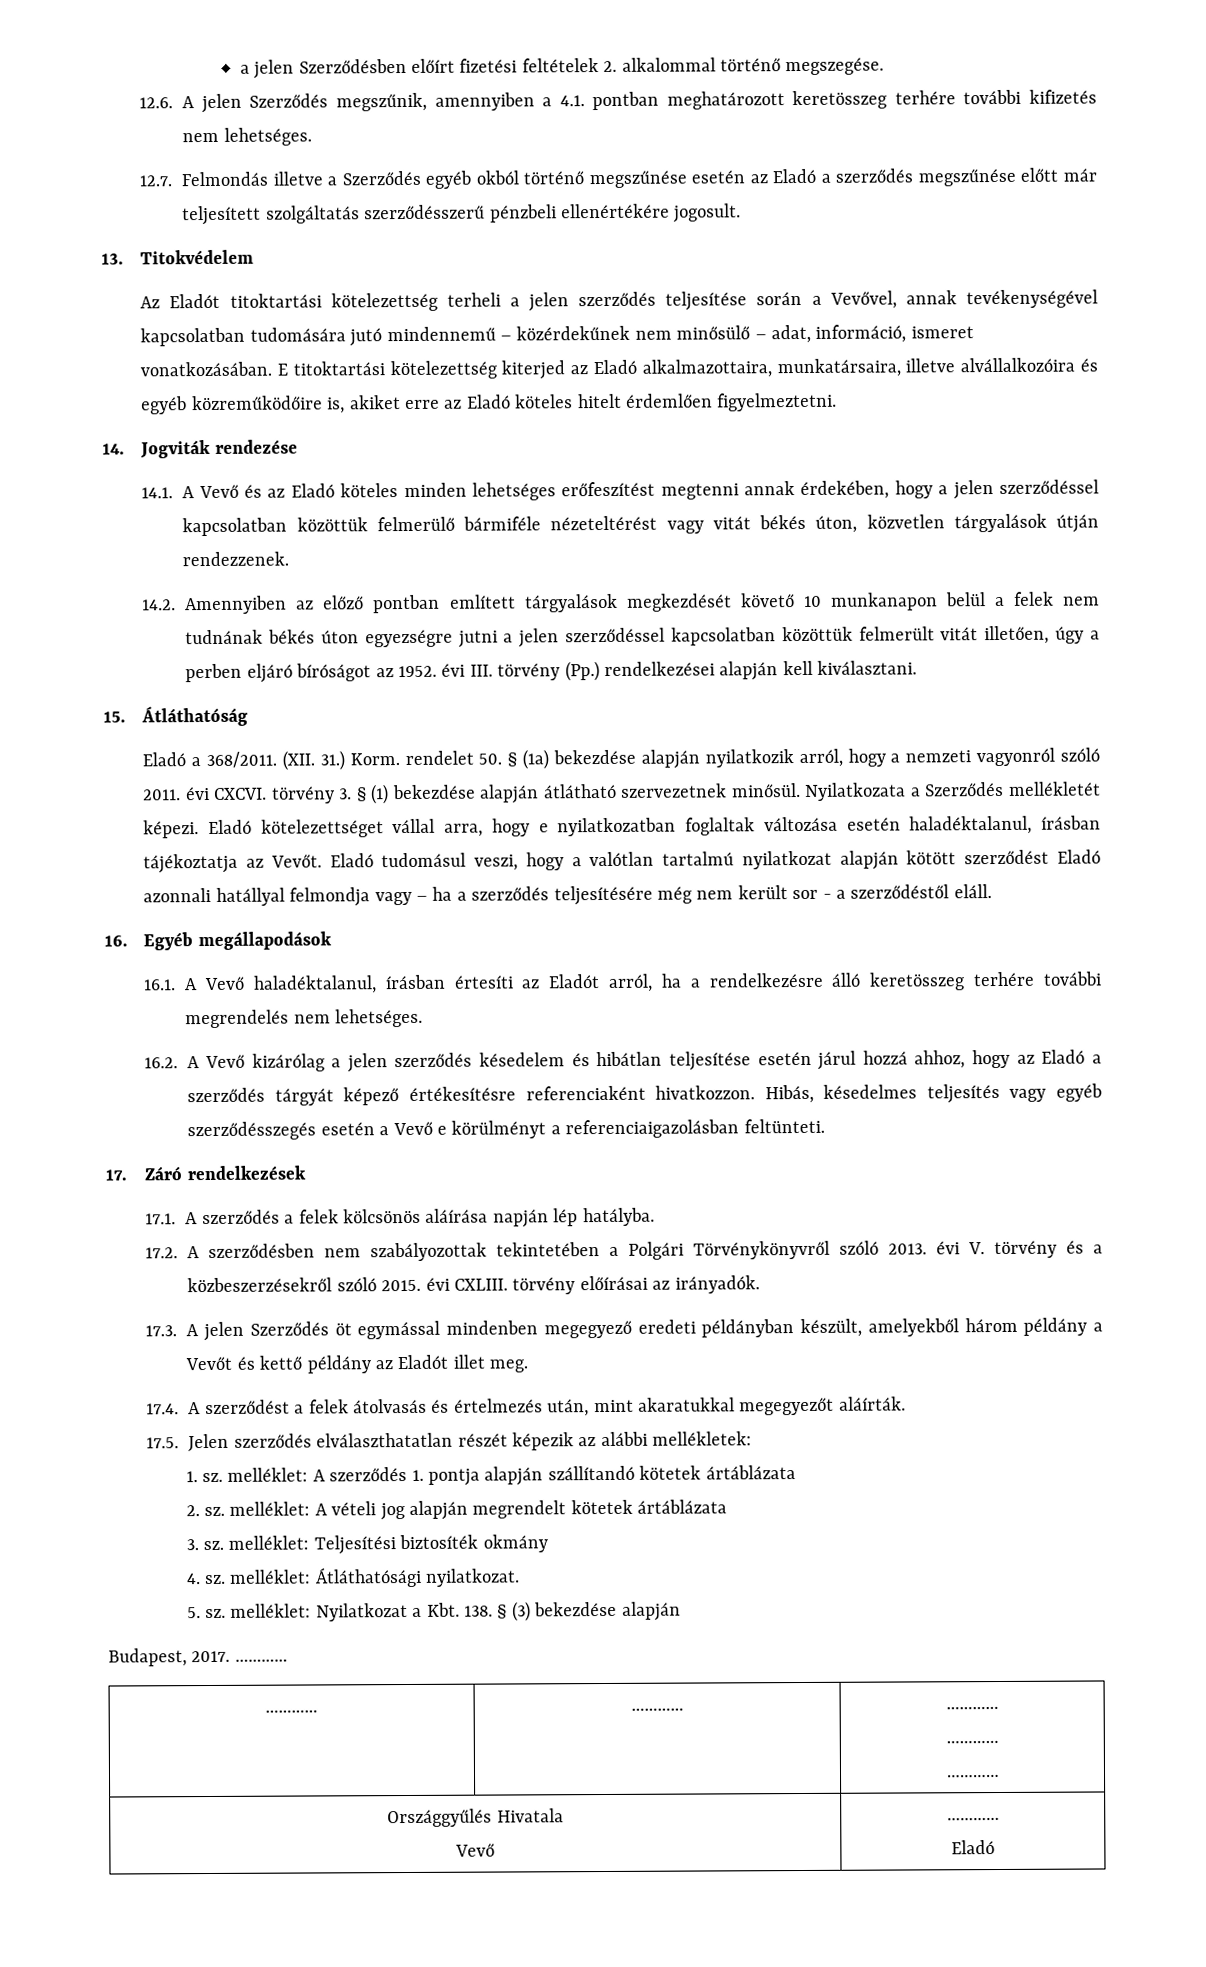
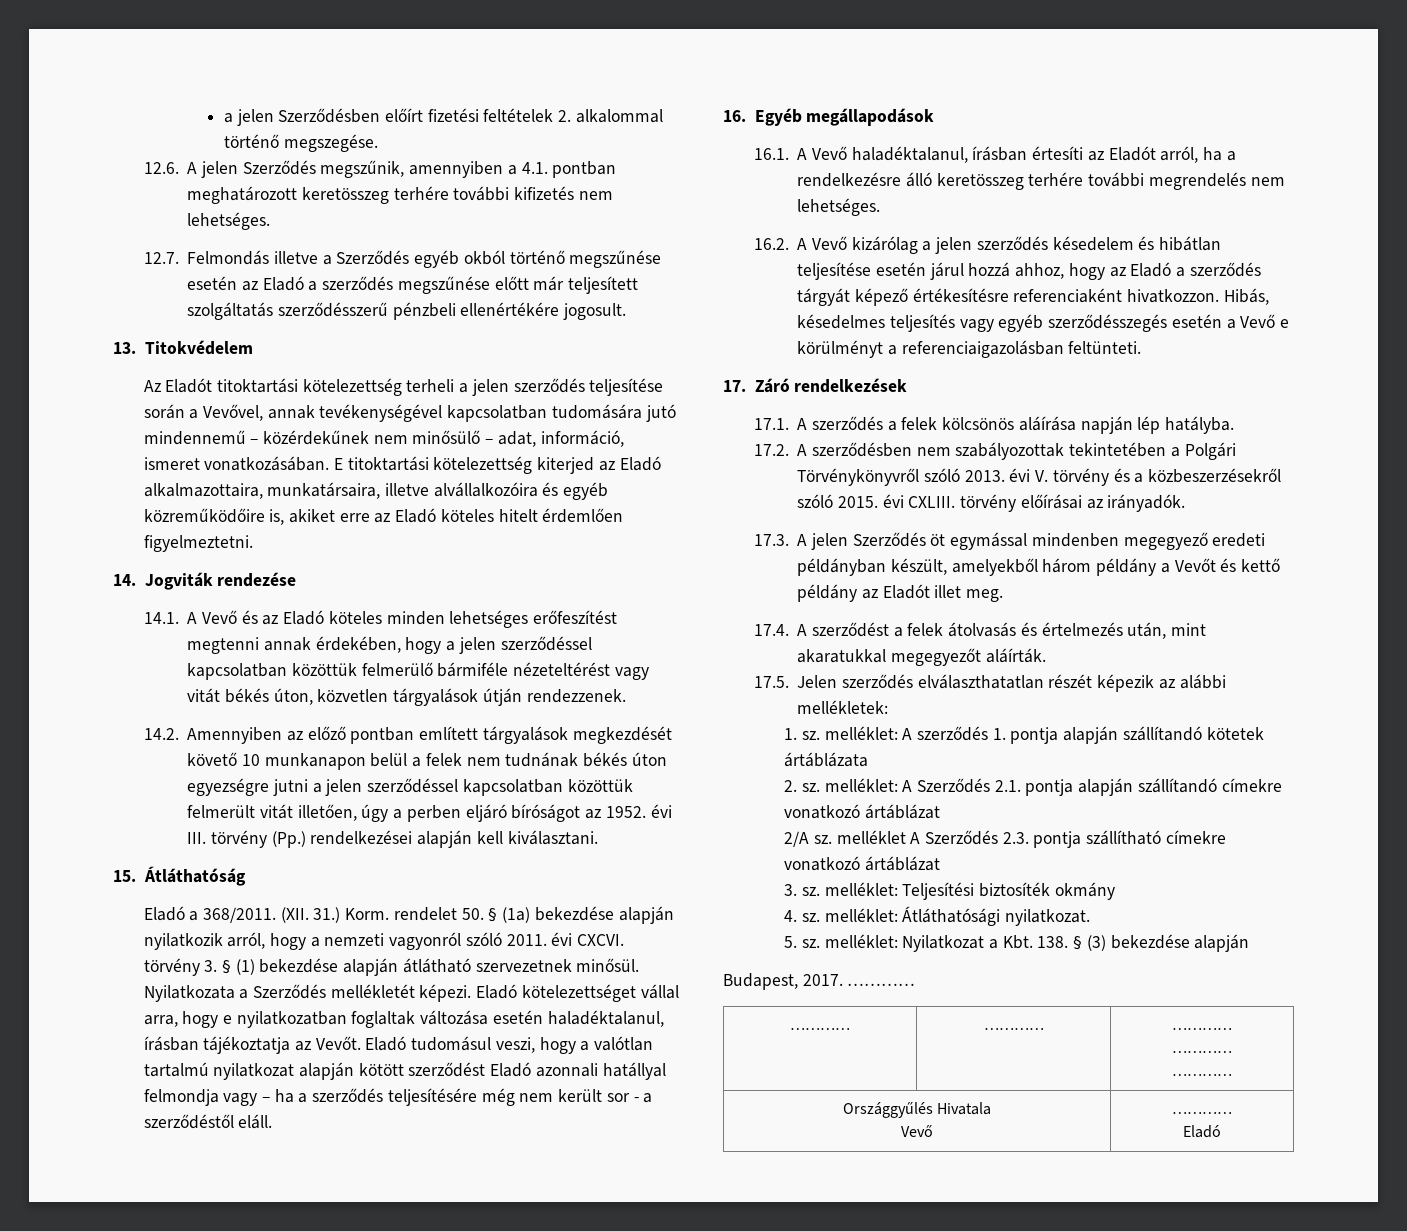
[331,1499,728,1521] vételi jog alapján megrendelt kötetek ártáblázata -> [916,778,1282,796] [784,804,940,819] [784,830,1226,848] [784,856,940,871] Szerződés 2.1. pontja alapján szállítandó címekre vonatkozó ártáblázat // 2/A sz. melléklet A Szerződés 2.3. pontja szállítható címekre vonatkozó ártáblázat

